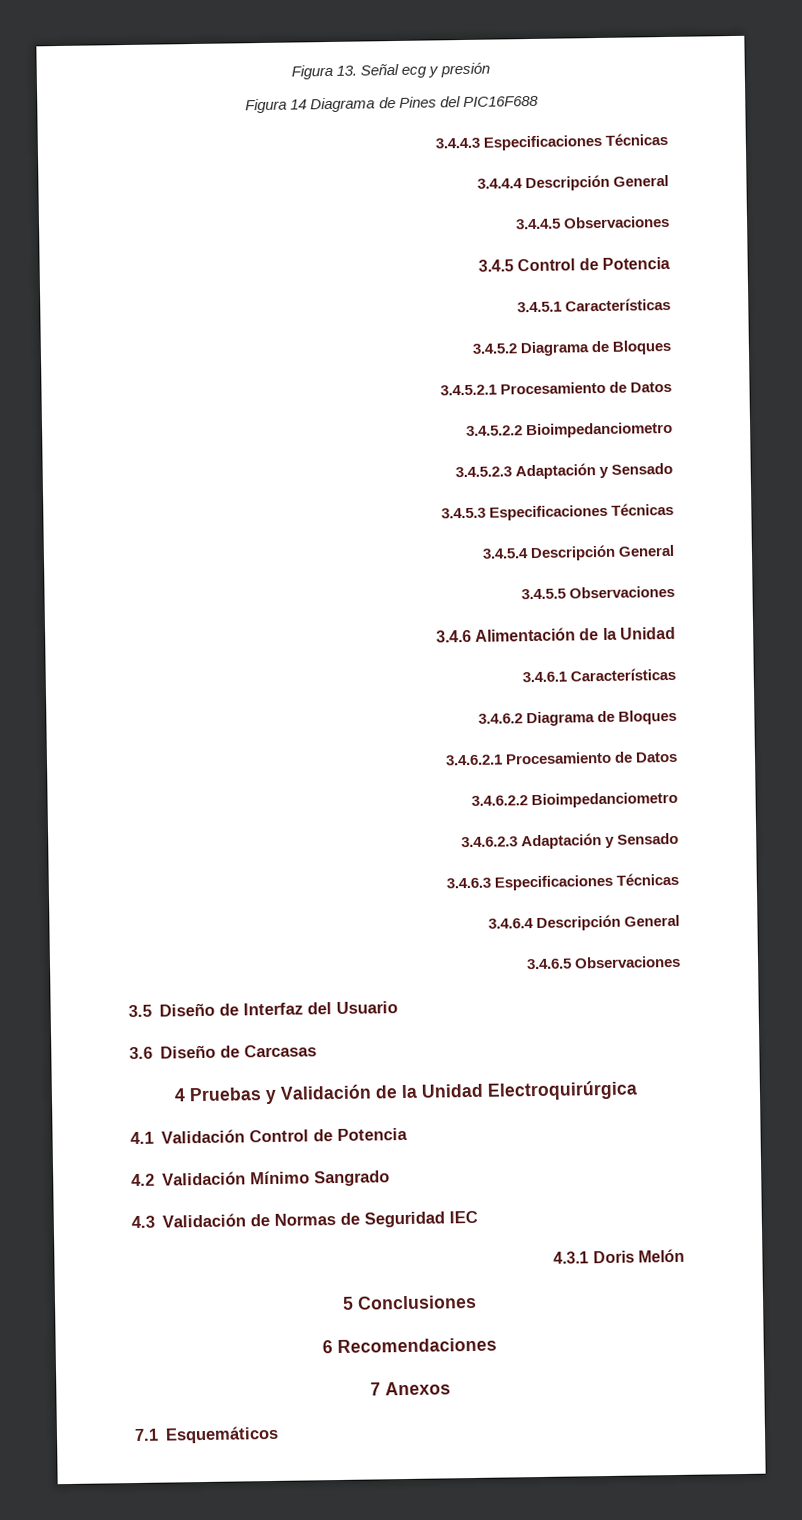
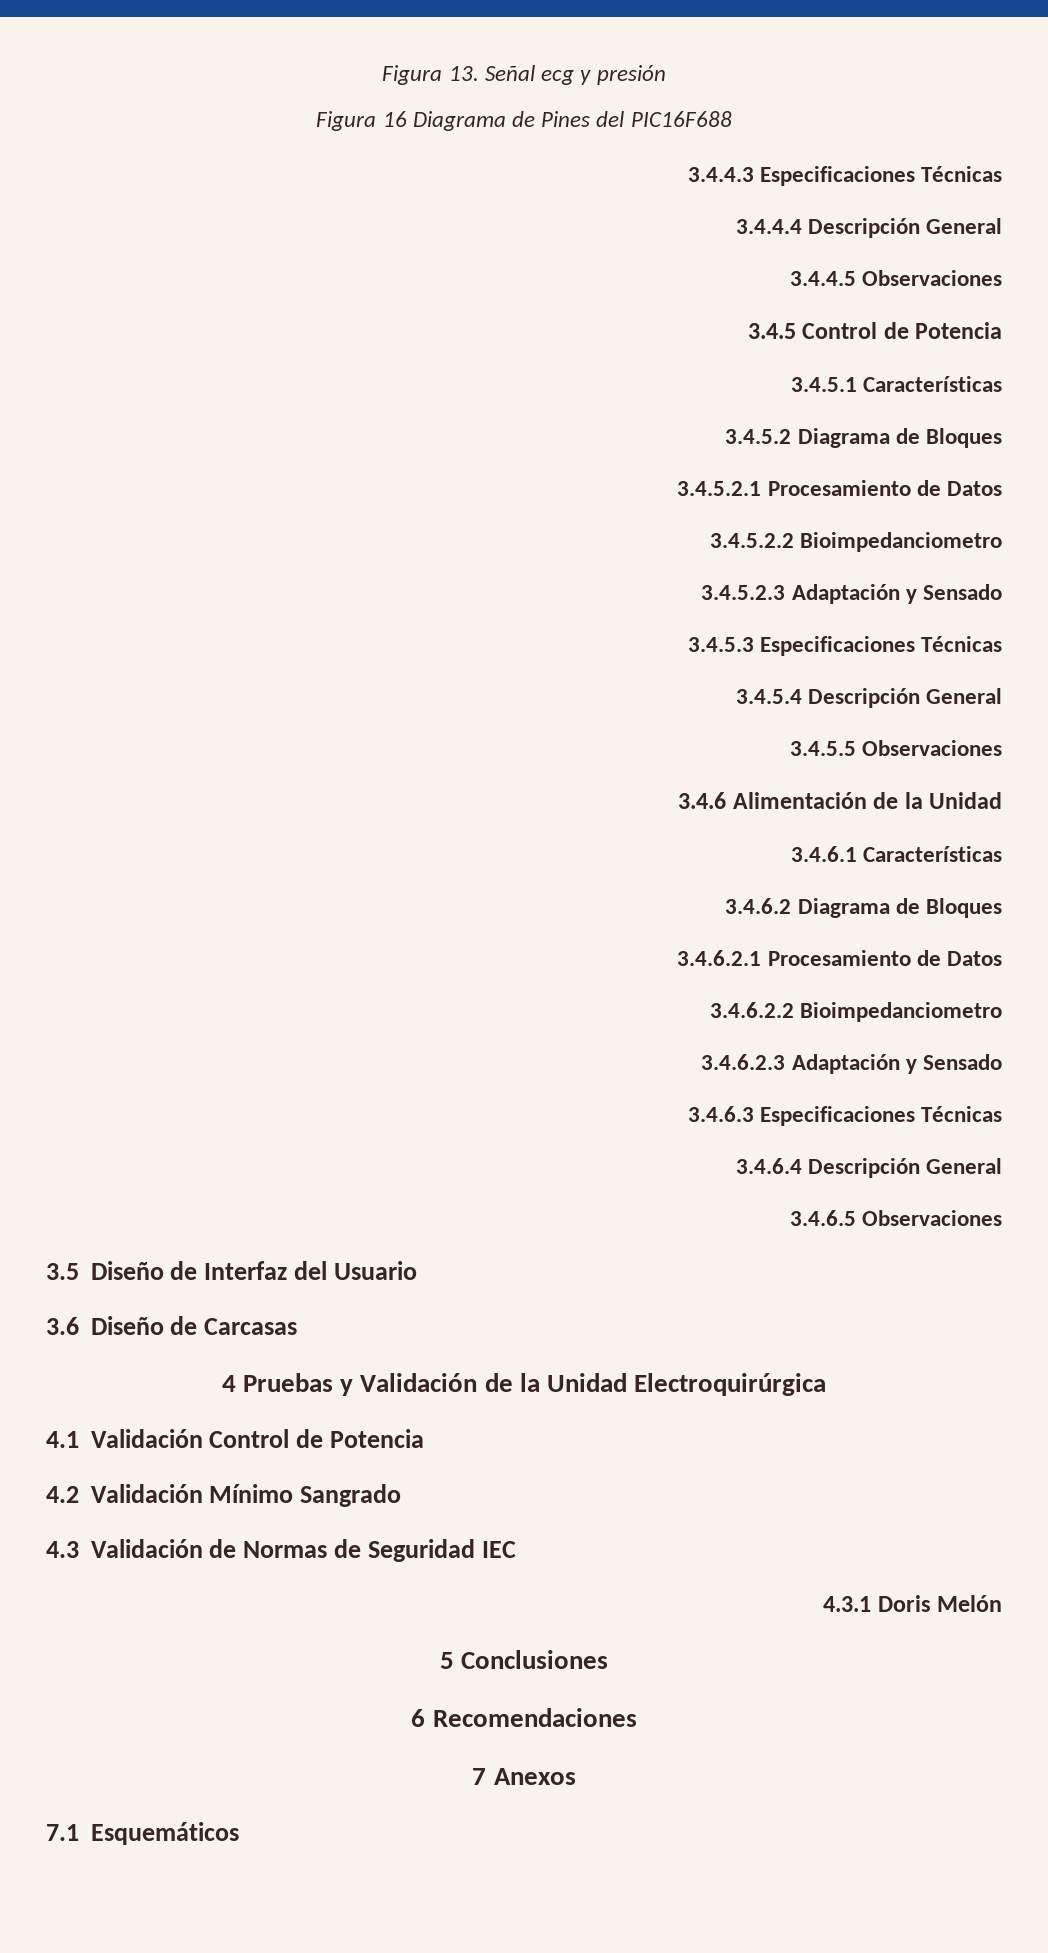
[290,99,308,110] 14 -> [382,111,407,127] 16

